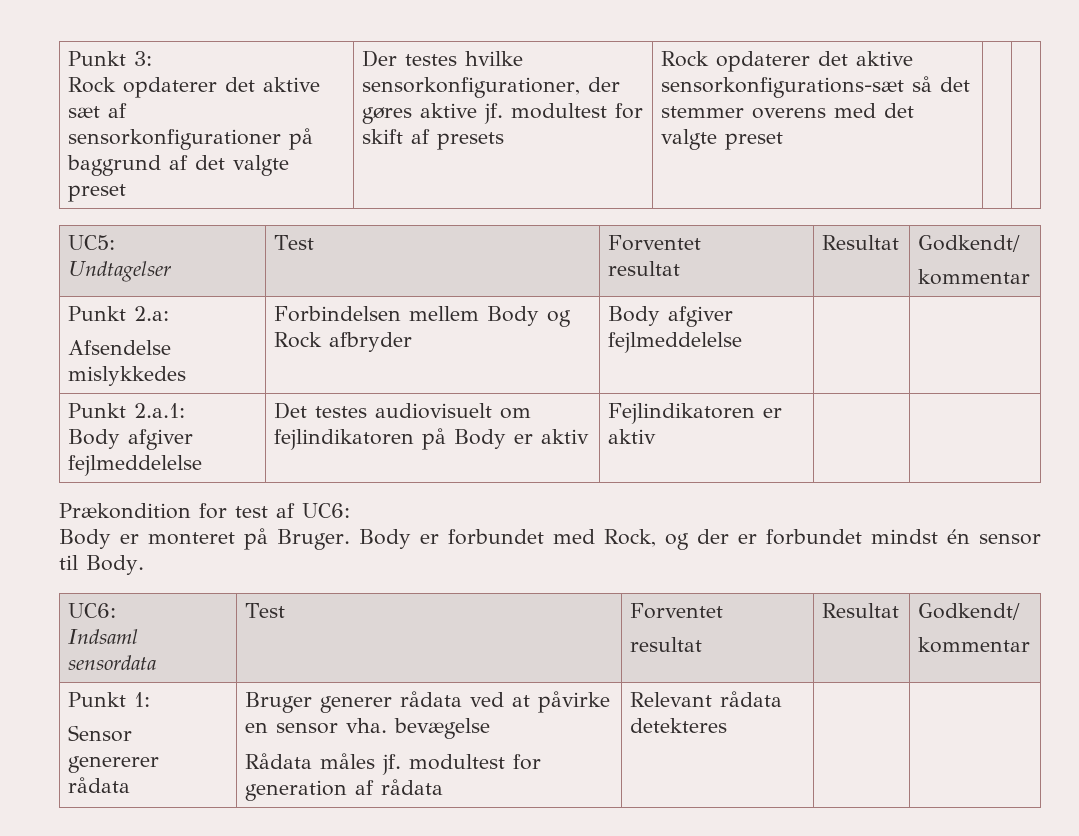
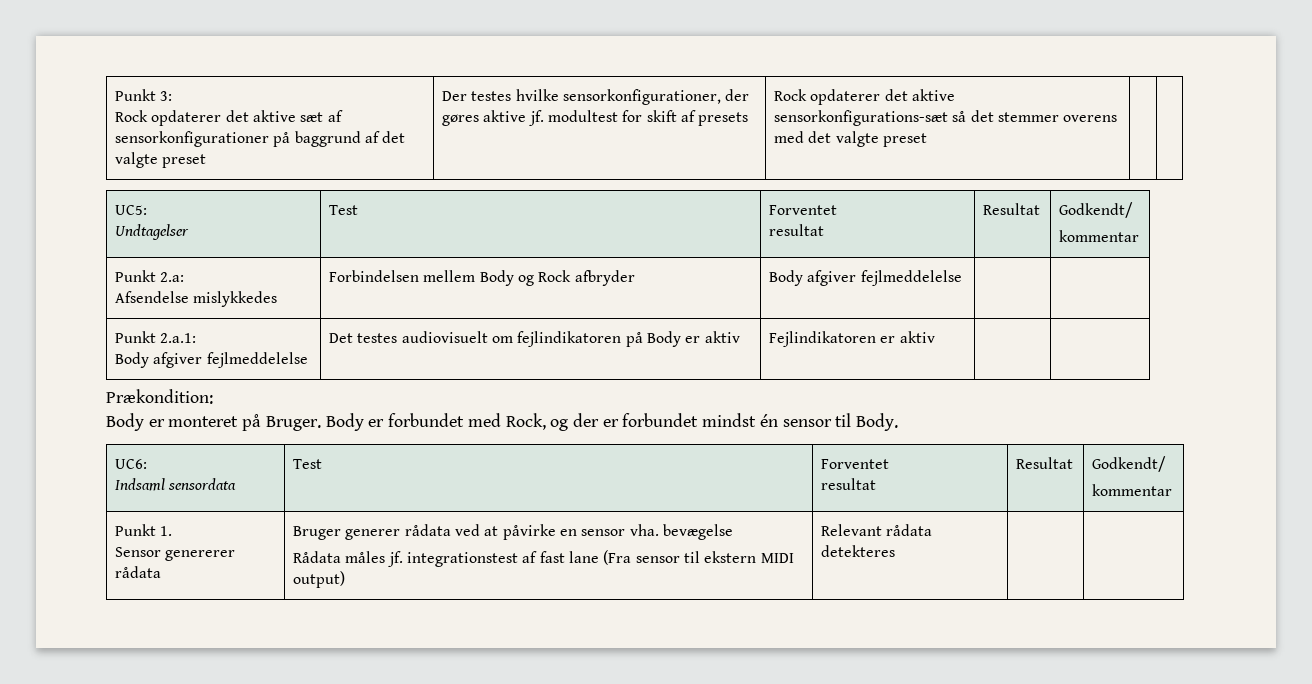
[59,503,350,519] Prækondition for test af UC6: -> [106,389,213,404] Prækondition:
[133,692,150,707] 1: -> [160,526,173,536] 1.
[408,754,541,770] [244,779,443,801] modultest for generation af rådata -> [407,550,794,567] [293,571,346,588] integrationstest af fast lane (Fra sensor til ekstern MIDI output)

